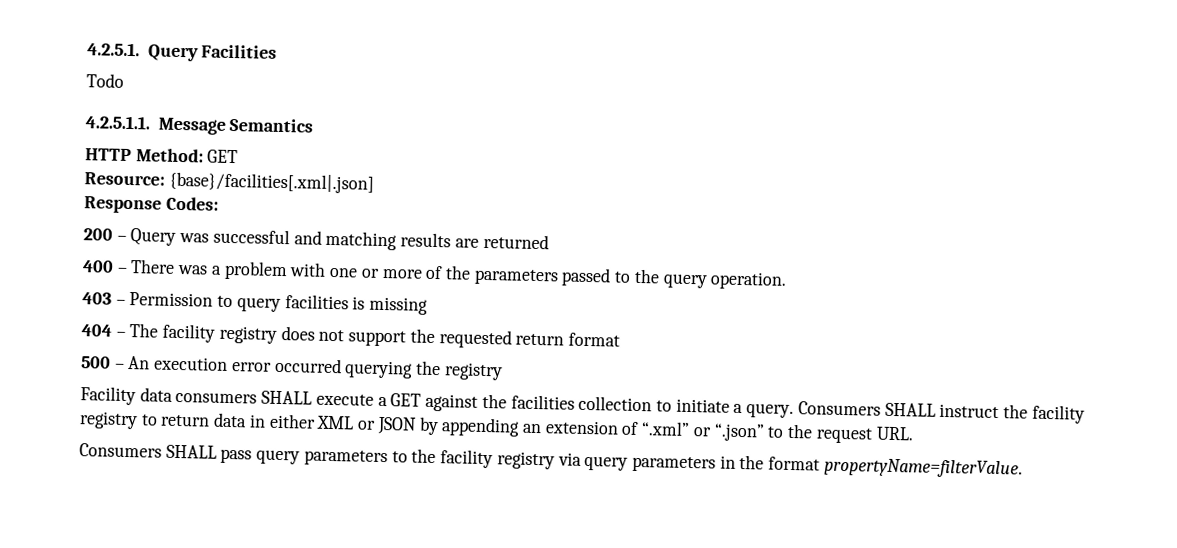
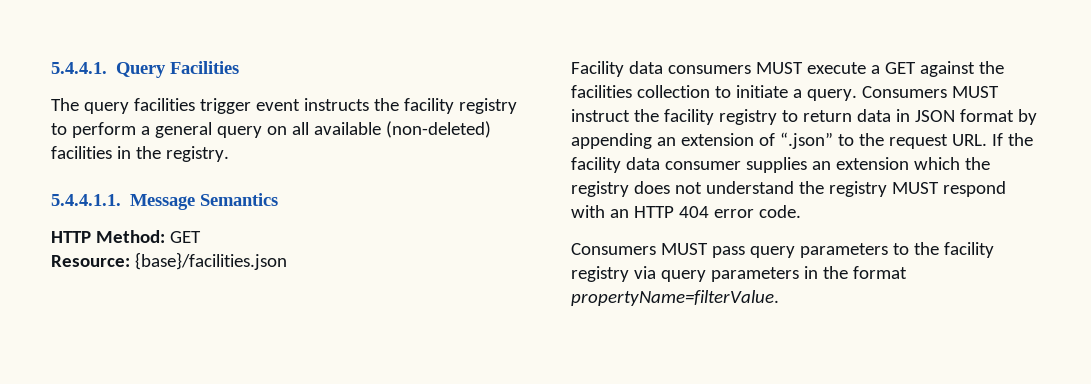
[87,42,140,57] 4.2.5.1. -> [51,62,107,74] 5.4.4.1.
[86,73,124,88] [85,115,150,130] Todo // 4.2.5.1.1. -> [51,98,517,114] [51,121,491,138] [51,146,229,162] [51,194,121,206] The query facilities trigger event instructs the facility registry to perform a general query on all available (non-deleted) facilities in the registry. // 5.4.4.1.1.
[168,171,374,194] [84,196,219,214] [83,228,549,251] [82,259,788,290] [82,292,429,315] [81,323,620,349] [81,356,503,381] {base}/facilities[.xml|.json] // Response Codes: // 200 – Query was successful and matching results are returned // 400 – There was a problem with one or more of the parameters passed to the query operation. // 403 – Permission to query facilities is missing // 404 – The facility registry does not support the requested return format // 500 – An execution error occurred querying the registry -> [134,252,287,270] {base}/facilities.json
[261,390,313,405] SHALL -> [755,62,803,74] MUST
[884,402,936,417] SHALL -> [951,86,999,98] MUST
[268,413,417,435] either XML or JSON -> [914,109,1014,122] JSON format
[641,421,712,437] “.xml” or -> (775, 139) none
[79,443,217,459] // Consumers SHALL -> [991,133,1033,146] [571,157,990,173] [571,181,1006,197] [571,205,801,218] [571,243,708,255] If the facility data consumer supplies an extension which the registry does not understand the registry MUST respond with an HTTP 404 error code. // Consumers MUST

